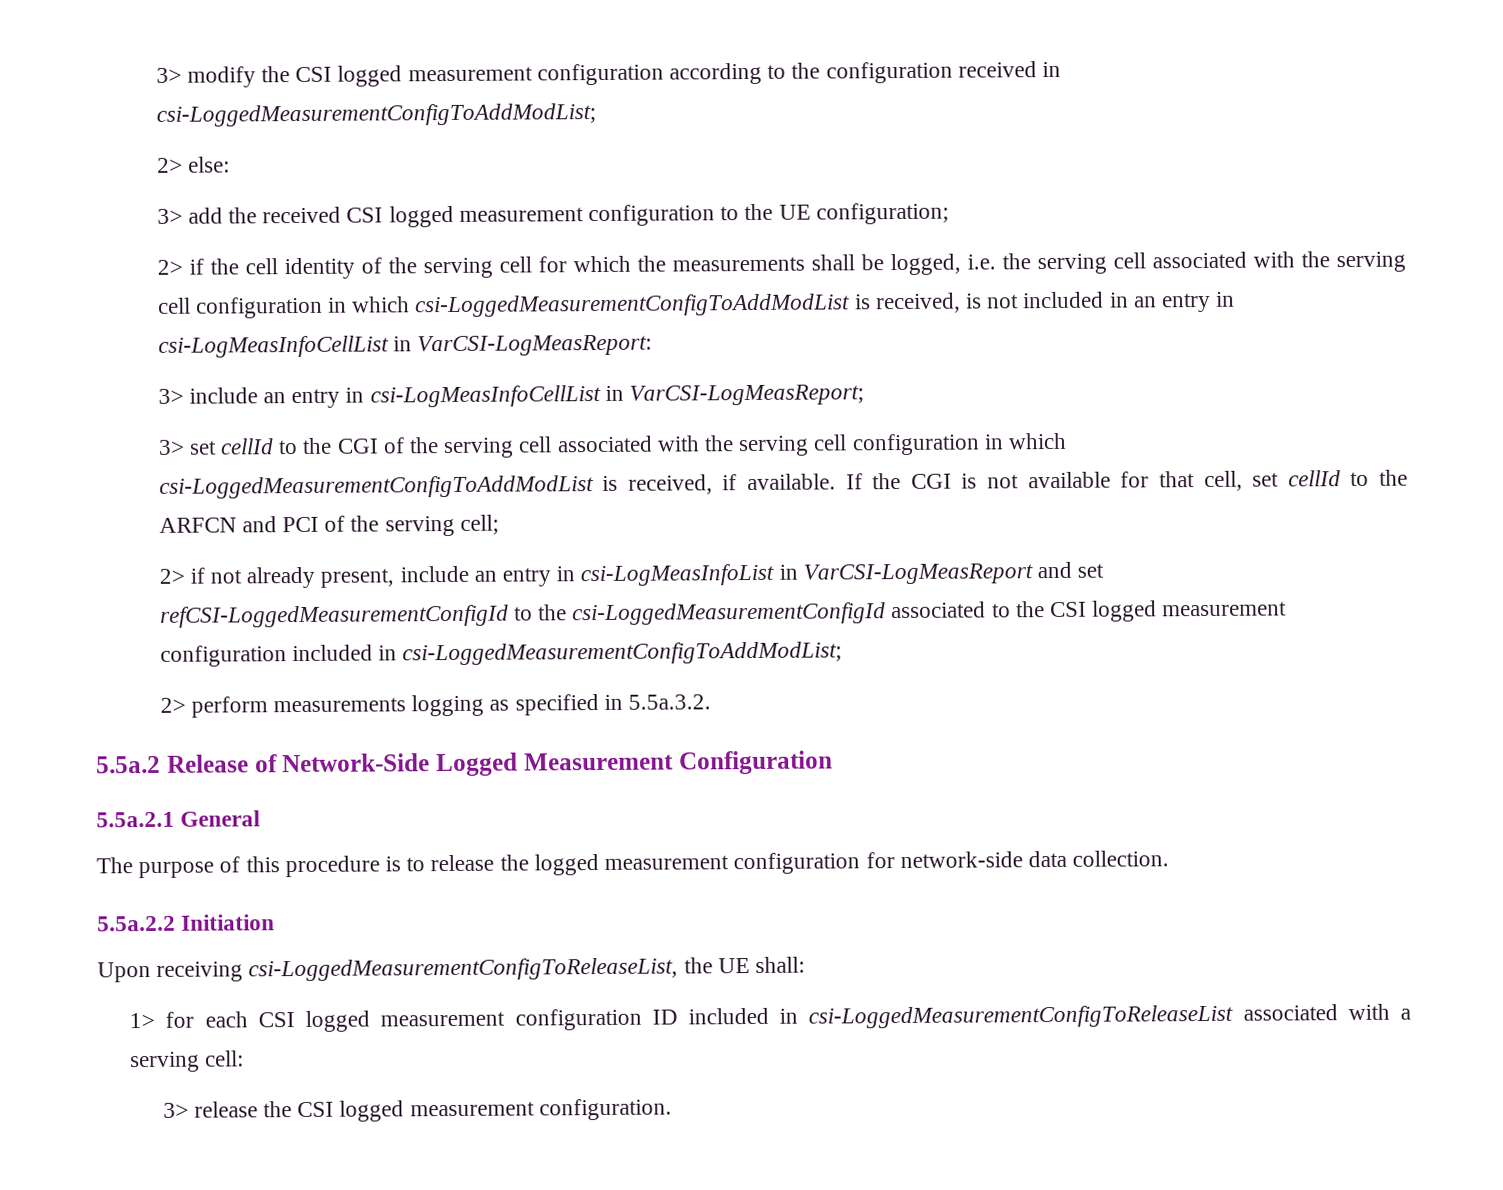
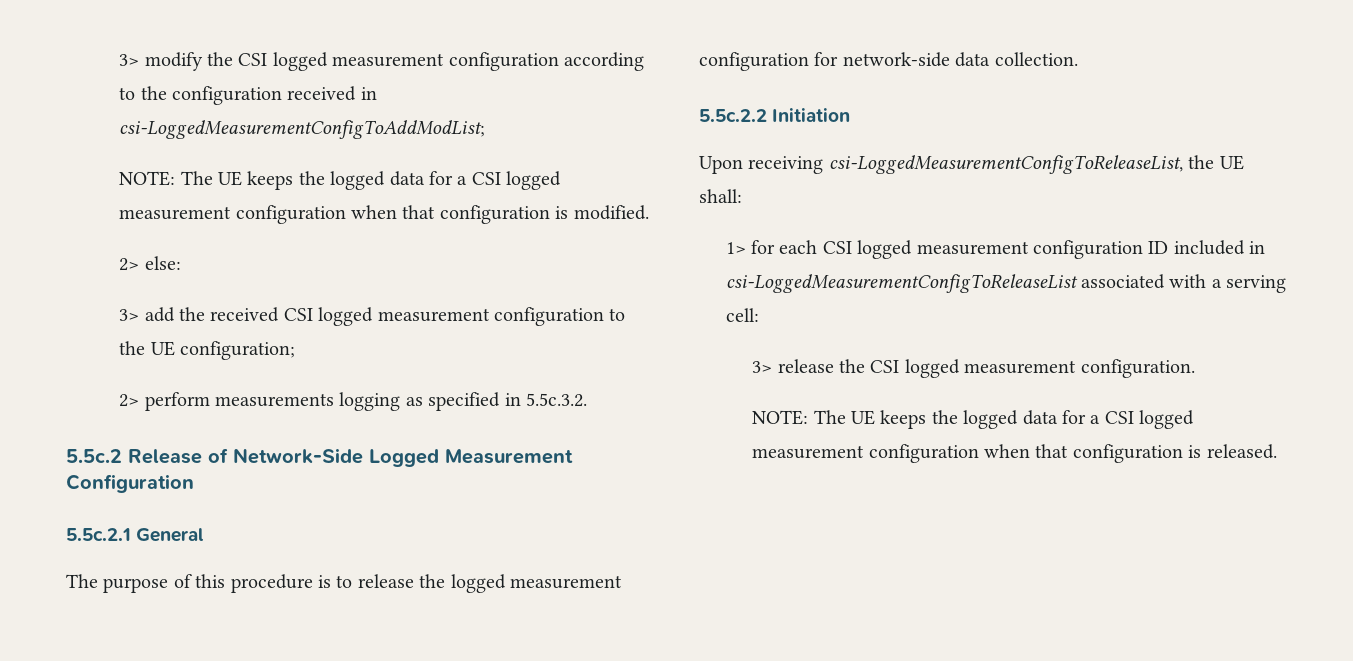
(596, 115) none -> [119,171,562,190] [119,205,649,224] // NOTE: The UE keeps the logged data for a CSI logged measurement configuration when that configuration is modified.
[156,251,1406,280] [157,291,1236,319] [157,334,652,358] [157,384,864,409] [157,432,1068,459] [158,469,1408,499] [158,514,499,537] [158,561,1105,589] [159,600,1288,628] [159,641,843,667] // 2> if the cell identity of the serving cell for which the measurements shall be logged, i.e. the serving cell associated with the serving cell configuration in which csi-LoggedMeasurementConfigToAddModList is received, is not included in an entry in csi-LogMeasInfoCellList in VarCSI-LogMeasReport: // 3> include an entry in csi-LogMeasInfoCellList in VarCSI-LogMeasReport; // 3> set cellId to the CGI of the serving cell associated with the serving cell configuration in which csi-LoggedMeasurementConfigToAddModList is received, if available. If the CGI is not available for that cell, set cellId to the ARFCN and PCI of the serving cell; // 2> if not already present, include an entry in csi-LogMeasInfoList in VarCSI-LogMeasReport and set refCSI-LoggedMeasurementConfigId to the csi-LoggedMeasurementConfigId associated to the CSI logged measurement configuration included in csi-LoggedMeasurementConfigToAddModList; -> (295, 350) none
[627,694,711,710] [96,755,161,774] 5.5a.3.2. // 5.5a.2 -> [525,393,587,407] [66,449,122,463] 5.5c.3.2. // 5.5c.2
[96,811,175,828] 5.5a.2.1 -> [66,528,131,541] 5.5c.2.1
[97,915,176,932] 5.5a.2.2 -> [699,109,767,122] 5.5c.2.2
(672, 1109) none -> [752,410,1195,429] [752,444,1277,463] // NOTE: The UE keeps the logged data for a CSI logged measurement configuration when that configuration is released.

